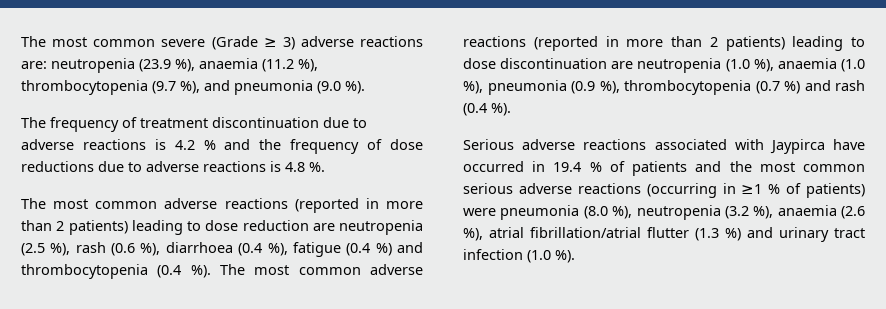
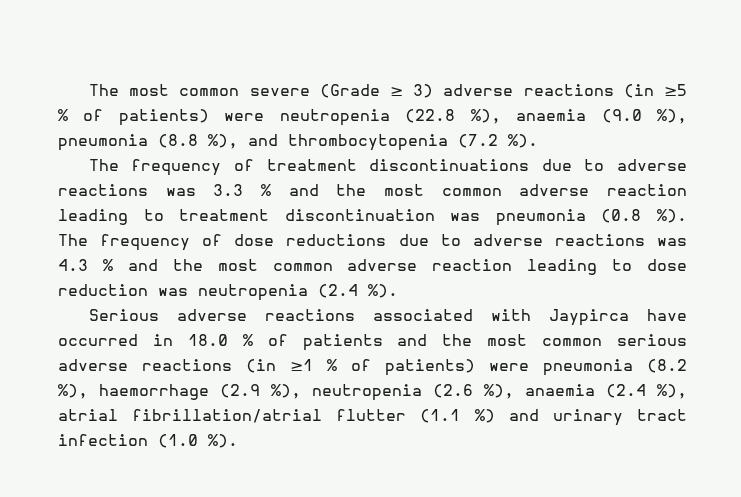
[21,58,318,73] [21,80,341,95] are: neutropenia (23.9 %), anaemia (11.2 %), thrombocytopenia (9.7 %), and pneumonia (9.0 -> [623,84,687,98] [58,109,688,126] [58,134,498,151] (in ≥5 % of patients) were neutropenia (22.8 %), anaemia (9.0 %), pneumonia (8.8 %), and thrombocytopenia (7.2
[212,117,367,128] [21,139,282,150] discontinuation due to adverse reactions is 4.2 % and the -> [369,159,687,171] [58,184,687,196] [58,209,687,226] [58,234,88,246] discontinuations due to adverse reactions was 3.3 % and the most common adverse reaction leading to treatment discontinuation was pneumonia (0.8 %). The
[270,161,325,172] [21,198,424,213] [21,220,423,235] [21,242,424,257] [21,264,423,279] [463,36,865,51] [463,58,866,73] [463,80,865,95] [463,103,487,116] is 4.8 %. // The most common adverse reactions (reported in more than 2 patients) leading to dose reduction are neutropenia (2.5 %), rash (0.6 %), diarrhoea (0.4 %), fatigue (0.4 %) and thrombocytopenia (0.4 %). The most common adverse reactions (reported in more than 2 patients) leading to dose discontinuation are neutropenia (1.0 %), anaemia (1.0 %), pneumonia (0.9 %), thrombocytopenia (0.7 %) and rash (0.4 -> [656,238,687,246] [58,259,687,275] [58,284,358,301] was 4.3 % and the most common adverse reaction leading to dose reduction was neutropenia (2.4
[553,162,582,172] 19.4 -> [187,334,228,346] 18.0
[646,183,736,198] (occurring in -> [246,359,276,373] (in
[583,206,608,219] (8.0 -> [647,359,687,373] [58,384,260,400] (8.2 %), haemorrhage (2.9
[724,205,865,219] (3.2 %), anaemia (2.6 -> [433,384,646,399] (2.6 %), anaemia (2.4
[695,228,719,241] (1.3 -> [420,409,461,423] (1.1

